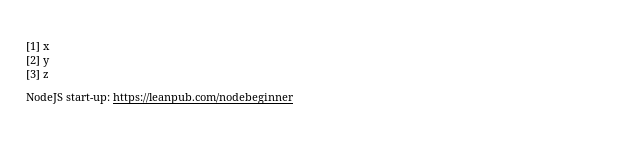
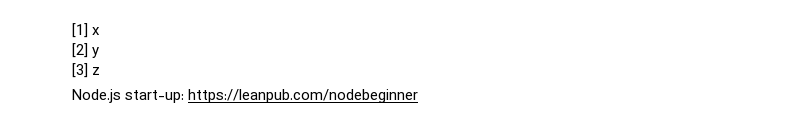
[26,93,63,104] NodeJS -> [72,89,121,103] Node.js

